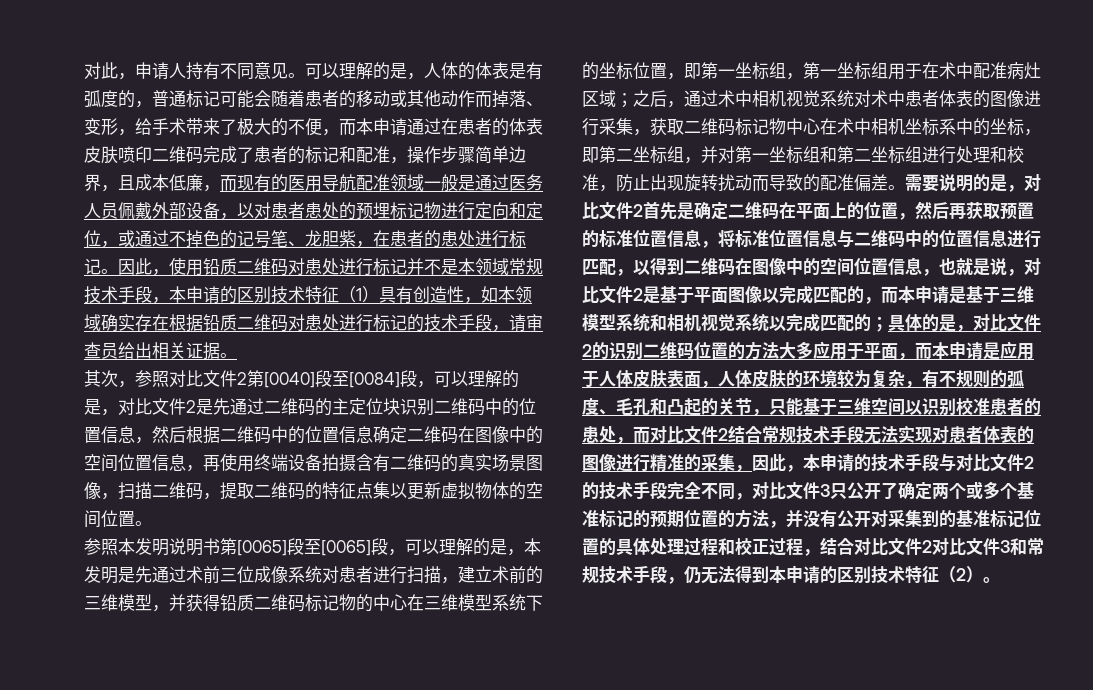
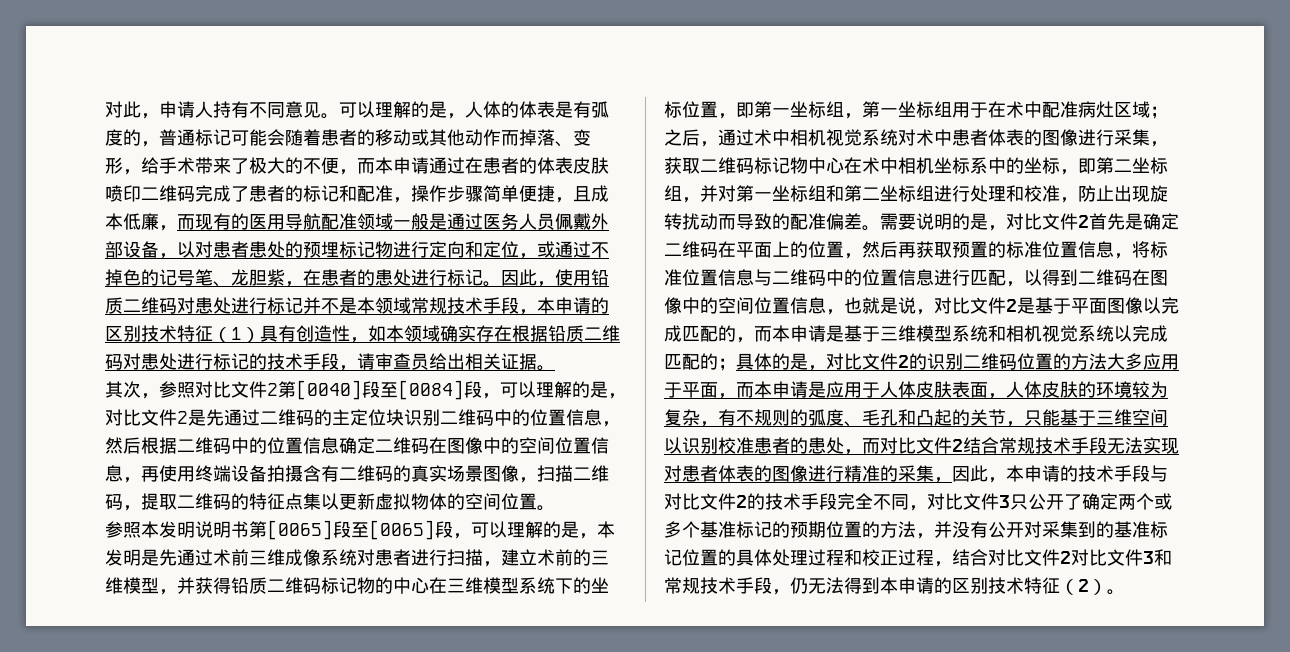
[509,146,526,163] [84,174,101,191] 边界 -> [519,185,555,202] 便捷
[237,566,254,583] 位 -> [267,549,285,566] 维

